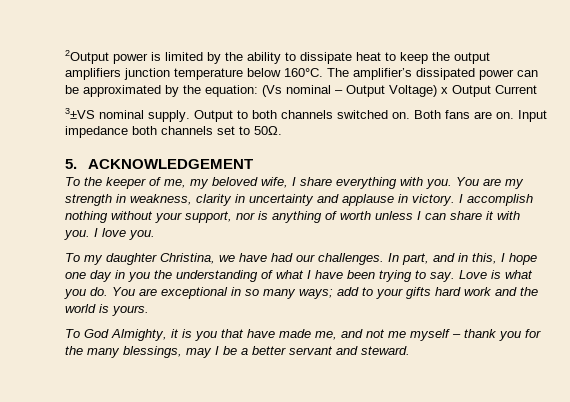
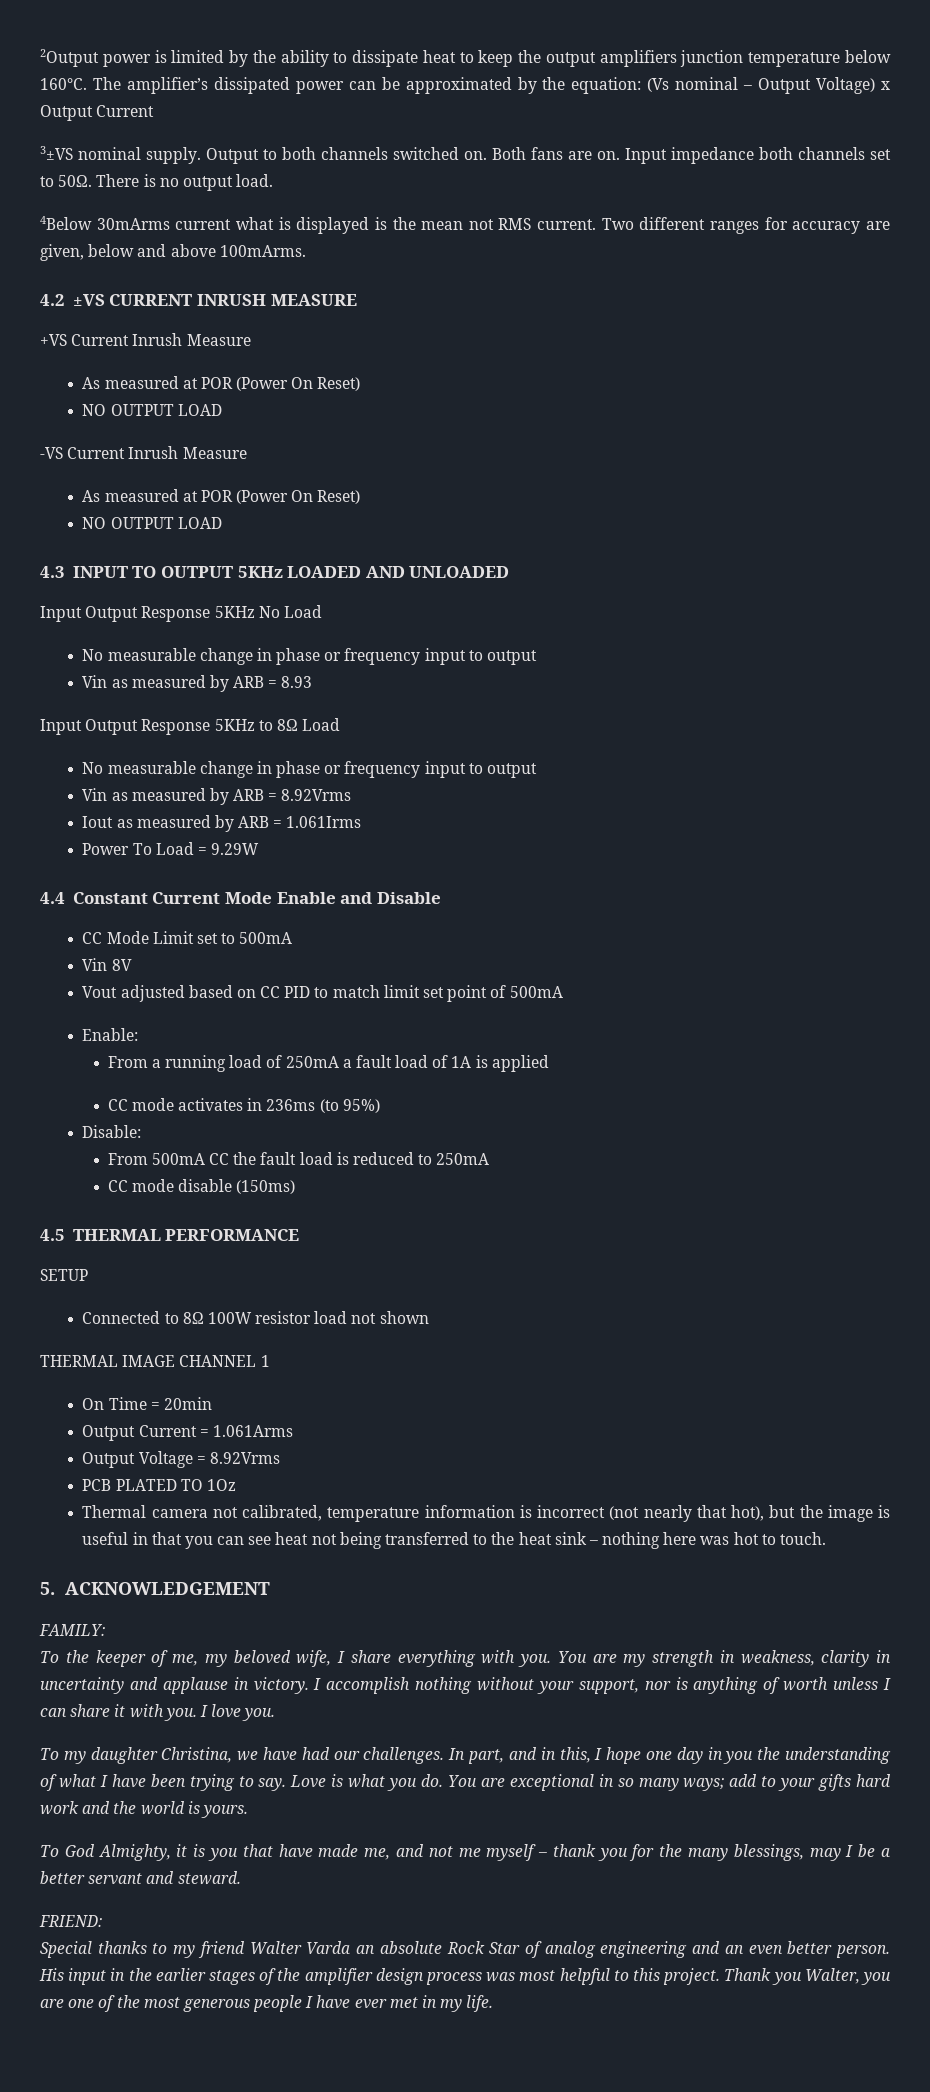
(282, 130) none -> [96,174,274,191] [40,216,890,234] [40,244,306,261] [40,294,357,306] [40,333,251,346] [82,376,361,391] [82,404,222,416] [40,446,247,459] [82,489,361,504] [82,517,222,529] [40,566,510,578] [40,605,322,622] [82,648,537,665] [82,675,313,692] [40,718,341,735] [82,761,537,778] [82,788,352,805] [82,815,362,832] [82,842,260,855] [40,892,441,904] [82,931,293,944] [82,958,132,971] [82,985,563,1002] [82,1028,139,1041] [107,1055,549,1072] [107,1098,380,1113] [82,1125,142,1138] [107,1152,490,1165] [107,1179,296,1194] [40,1229,300,1241] [40,1269,88,1281] [82,1311,429,1324] [40,1355,270,1367] [82,1397,212,1410] [82,1425,293,1441] [82,1451,280,1468] [82,1479,236,1491] [82,1505,891,1522] [82,1532,827,1549] There is no output load. // 4Below 30mArms current what is displayed is the mean not RMS current. Two different ranges for accuracy are given, below and above 100mArms. // 4.2 ±VS CURRENT INRUSH MEASURE // +VS Current Inrush Measure // As measured at POR (Power On Reset) // NO OUTPUT LOAD // -VS Current Inrush Measure // As measured at POR (Power On Reset) // NO OUTPUT LOAD // 4.3 INPUT TO OUTPUT 5KHz LOADED AND UNLOADED // Input Output Response 5KHz No Load // No measurable change in phase or frequency input to output // Vin as measured by ARB = 8.93 // Input Output Response 5KHz to 8Ω Load // No measurable change in phase or frequency input to output // Vin as measured by ARB = 8.92Vrms // Iout as measured by ARB = 1.061Irms // Power To Load = 9.29W // 4.4 Constant Current Mode Enable and Disable // CC Mode Limit set to 500mA // Vin 8V // Vout adjusted based on CC PID to match limit set point of 500mA // Enable: // From a running load of 250mA a fault load of 1A is applied // CC mode activates in 236ms (to 95%) // Disable: // From 500mA CC the fault load is reduced to 250mA // CC mode disable (150ms) // 4.5 THERMAL PERFORMANCE // SETUP // Connected to 8Ω 100W resistor load not shown // THERMAL IMAGE CHANNEL 1 // On Time = 20min // Output Current = 1.061Arms // Output Voltage = 8.92Vrms // PCB PLATED TO 1Oz // Thermal camera not calibrated, temperature information is incorrect (not nearly that hot), but the image is useful in that you can see heat not being transferred to the heat sink – nothing here was hot to touch.
(254, 164) none -> [39,1624,105,1636] // FAMILY:
(410, 350) none -> [39,1915,102,1927] [40,1941,890,1958] [39,1968,892,1985] [40,1995,494,2012] // FRIEND: // Special thanks to my friend Walter Varda an absolute Rock Star of analog engineering and an even better person. His input in the earlier stages of the amplifier design process was most helpful to this project. Thank you Walter, you are one of the most generous people I have ever met in my life.

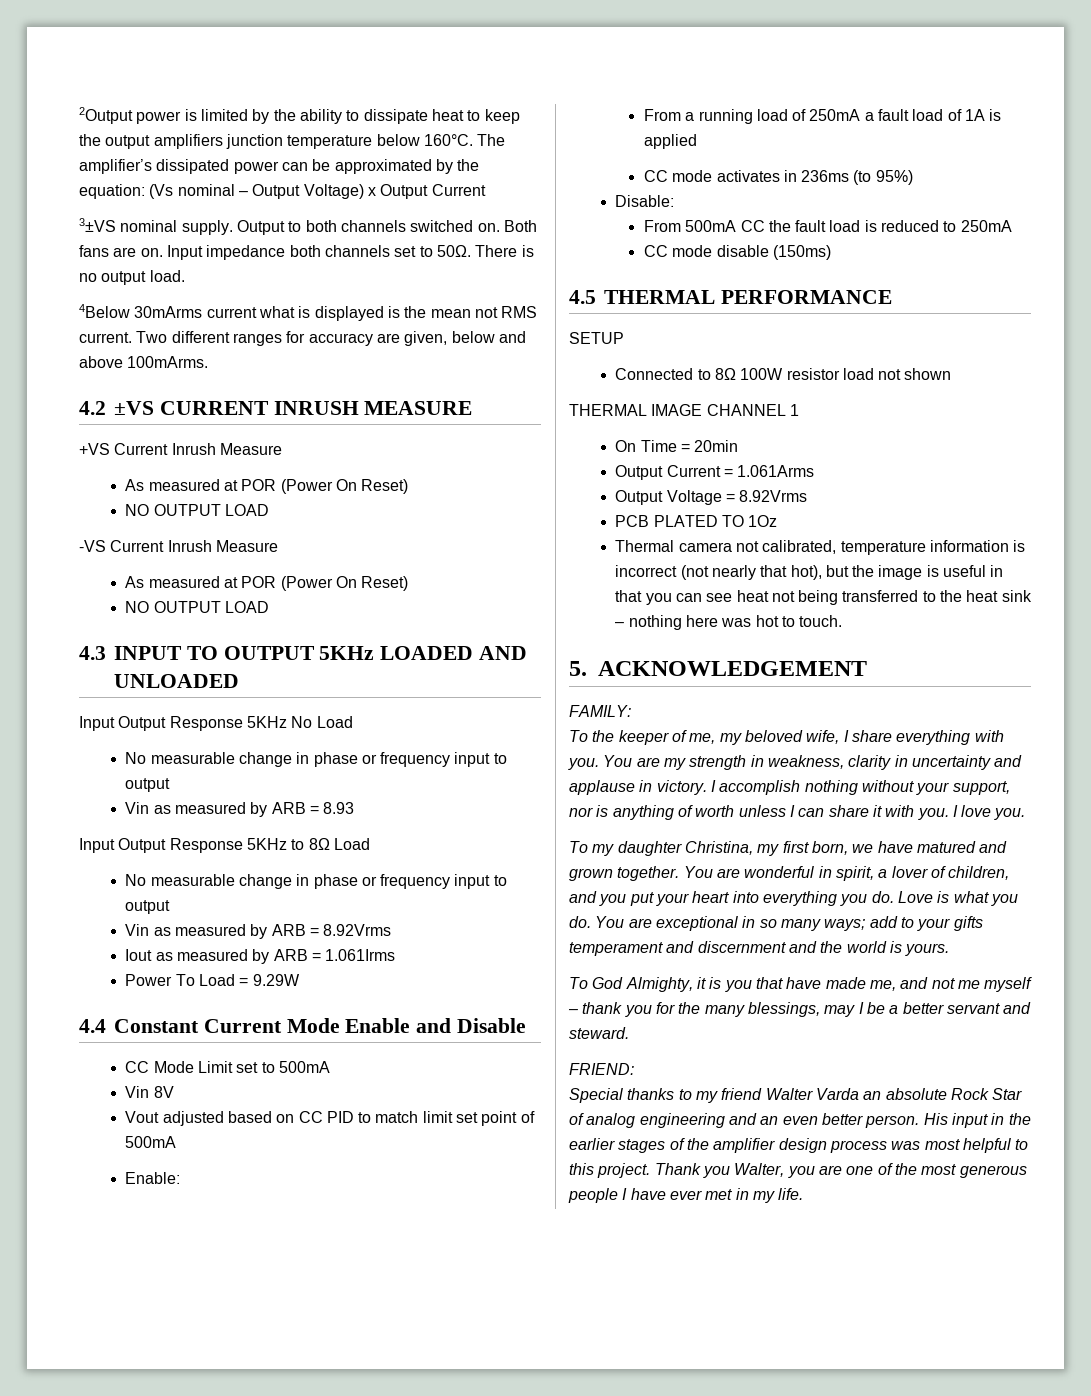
[237,1747,892,1764] [40,1774,287,1791] we have had our challenges. In part, and in this, I hope one day in you the understanding of what I have been trying to say. -> [757,841,1008,856] [569,866,1010,881] [569,891,894,906] my first born, we have matured and grown together. You are wonderful in spirit, a lover of children, and you put your heart into everything you do.
[855,1774,891,1787] [40,1801,79,1815] hard work -> [569,941,786,956] temperament and discernment

